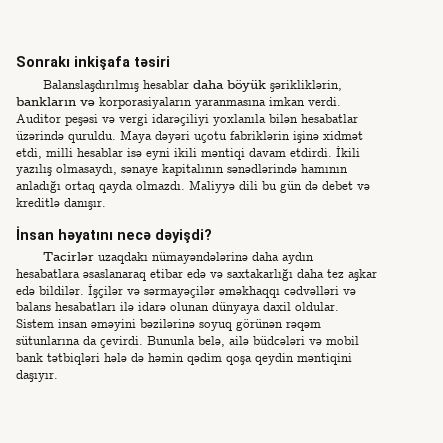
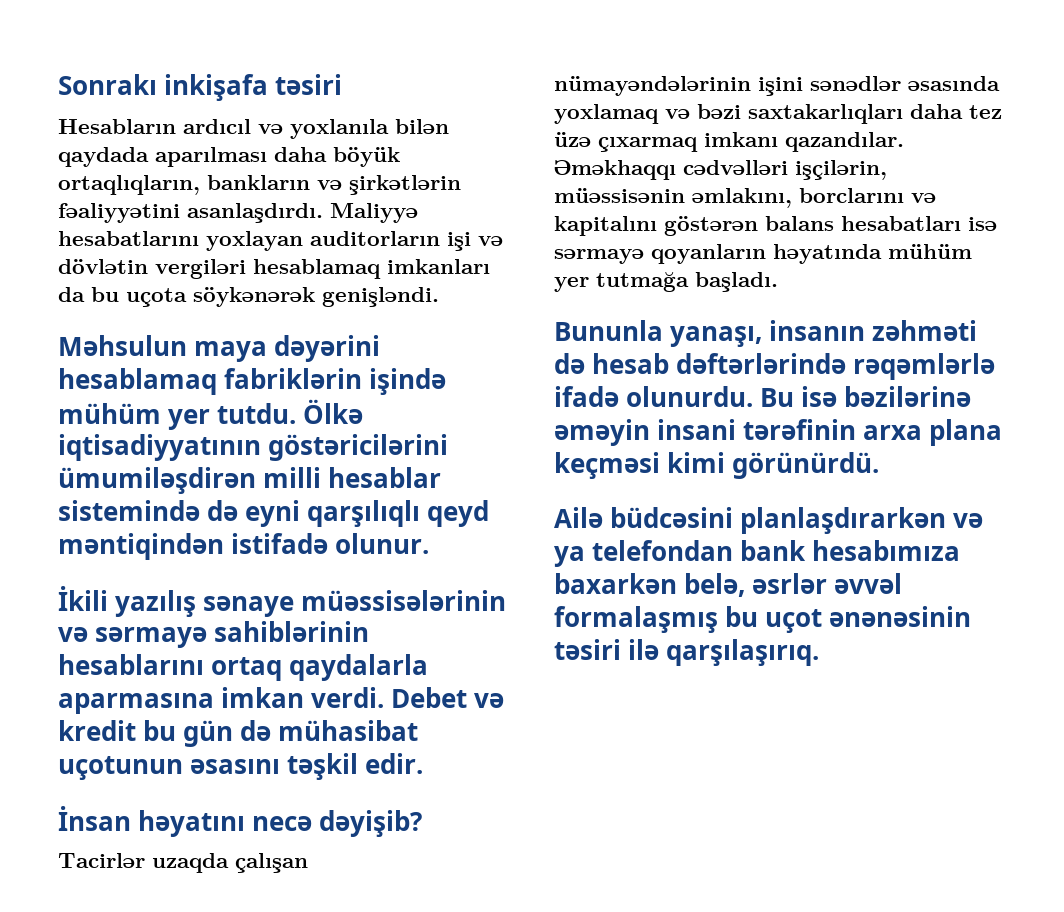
[42,80,189,92] Balanslaşdırılmış hesablar -> [58,119,449,139] [58,147,267,167] Hesabların ardıcıl və yoxlanıla bilən qaydada aparılması
[269,80,342,92] şərikliklərin, -> [58,175,200,195] ortaqlıqların,
[99,97,341,109] [16,114,358,126] [16,130,363,143] [16,146,360,160] [16,164,348,176] [16,180,370,193] [16,198,106,210] korporasiyaların yaranmasına imkan verdi. Auditor peşəsi və vergi idarəçiliyi yoxlanıla bilən hesabatlar üzərində quruldu. Maya dəyəri uçotu fabriklərin işinə xidmət etdi, milli hesablar isə eyni ikili məntiqi davam etdirdi. İkili yazılış olmasaydı, sənaye kapitalının sənədlərində hamının anladığı ortaq qayda olmazdı. Maliyyə dili bu gün də debet və kreditlə danışır. -> [349,175,461,195] [58,203,418,223] [58,231,503,251] [58,259,490,279] [58,287,439,307] [58,335,381,362] [58,368,447,395] [58,399,364,430] [58,434,449,461] [58,467,442,494] [58,500,490,527] [58,533,430,560] [58,586,507,617] [58,621,370,648] [58,654,429,681] [58,687,505,714] [58,720,419,747] [58,753,424,780] şirkətlərin fəaliyyətini asanlaşdırdı. Maliyyə hesabatlarını yoxlayan auditorların işi və dövlətin vergiləri hesablamaq imkanları da bu uçota söykənərək genişləndi. // Məhsulun maya dəyərini hesablamaq fabriklərin işində mühüm yer tutdu. Ölkə iqtisadiyyatının göstəricilərini ümumiləşdirən milli hesablar sistemində də eyni qarşılıqlı qeyd məntiqindən istifadə olunur. // İkili yazılış sənaye müəssisələrinin və sərmayə sahiblərinin hesablarını ortaq qaydalarla aparmasına imkan verdi. Debet və kredit bu gün də mühasibat uçotunun əsasını təşkil edir.
[155,229,212,243] dəyişdi? -> [319,810,423,837] dəyişib?
[97,252,314,264] [16,269,377,281] [16,284,356,298] [16,302,339,314] [16,319,321,331] [16,336,359,348] [16,353,352,365] [16,370,58,382] uzaqdakı nümayəndələrinə daha aydın hesabatlara əsaslanaraq etibar edə və saxtakarlığı daha tez aşkar edə bildilər. İşçilər və sərmayəçilər əməkhaqqı cədvəlləri və balans hesabatları ilə idarə olunan dünyaya daxil oldular. Sistem insan əməyini bəzilərinə soyuq görünən rəqəm sütunlarına da çevirdi. Bununla belə, ailə büdcələri və mobil bank tətbiqləri hələ də həmin qədim qoşa qeydin məntiqini daşıyır. -> [152,853,308,873] [554,76,1000,96] [554,104,1002,124] [554,132,904,152] [554,160,887,180] [554,188,936,208] [554,216,997,236] [554,244,972,264] [554,272,778,292] [554,320,978,347] [554,353,996,380] [554,386,972,407] [554,419,1003,446] [554,452,880,479] [554,507,984,534] [554,540,961,567] [554,573,903,597] [554,606,972,633] [554,639,820,666] uzaqda çalışan nümayəndələrinin işini sənədlər əsasında yoxlamaq və bəzi saxtakarlıqları daha tez üzə çıxarmaq imkanı qazandılar. Əməkhaqqı cədvəlləri işçilərin, müəssisənin əmlakını, borclarını və kapitalını göstərən balans hesabatları isə sərmayə qoyanların həyatında mühüm yer tutmağa başladı. // Bununla yanaşı, insanın zəhməti də hesab dəftərlərində rəqəmlərlə ifadə olunurdu. Bu isə bəzilərinə əməyin insani tərəfinin arxa plana keçməsi kimi görünürdü. // Ailə büdcəsini planlaşdırarkən və ya telefondan bank hesabımıza baxarkən belə, əsrlər əvvəl formalaşmış bu uçot ənənəsinin təsiri ilə qarşılaşırıq.

